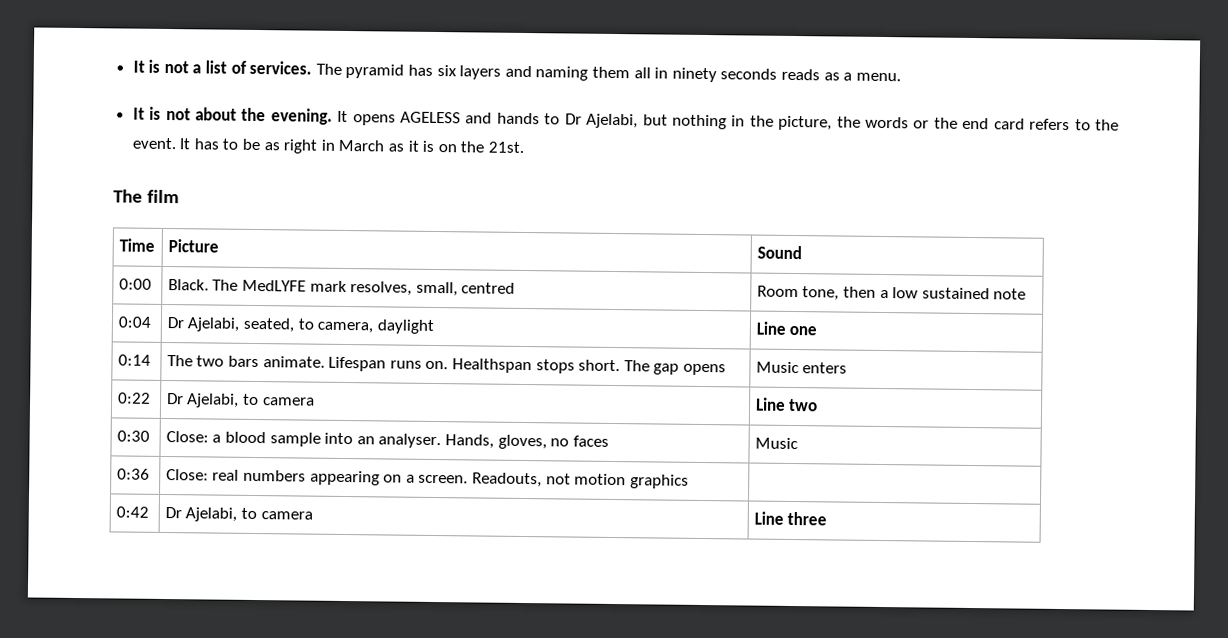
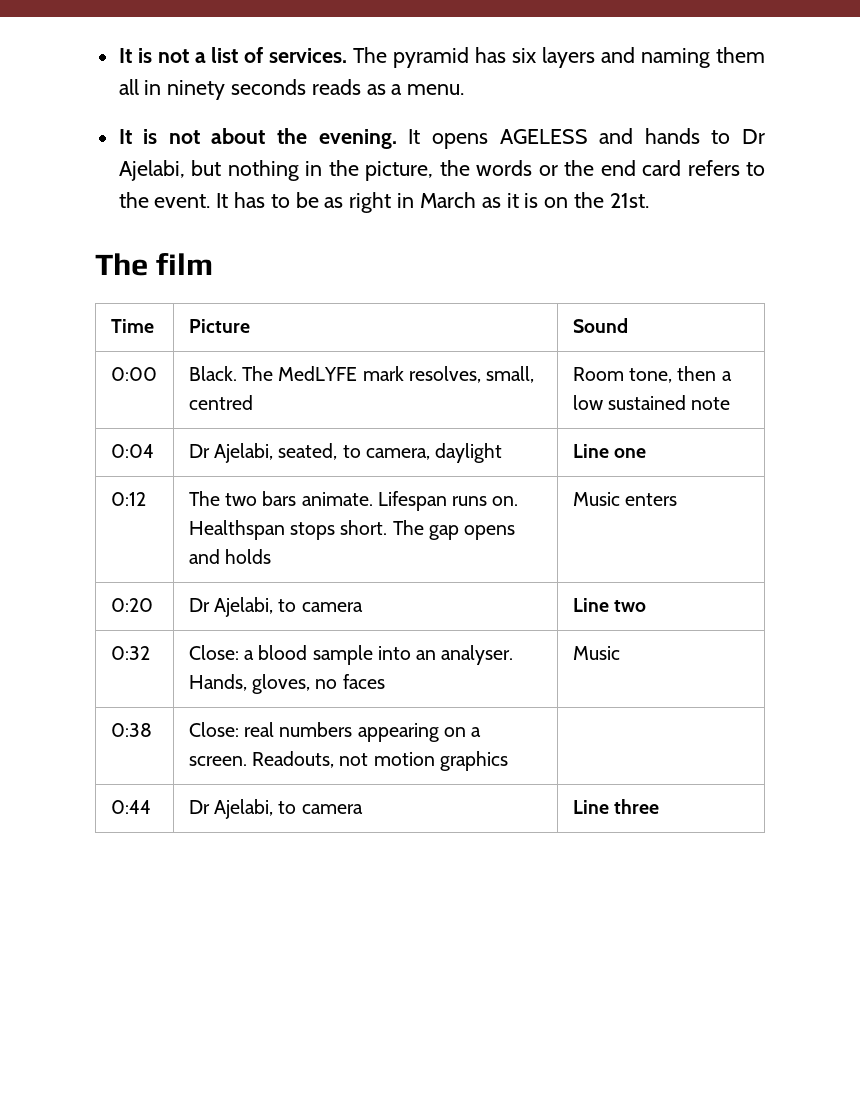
[117,354,151,366] 0:14 -> [110,492,146,506] 0:12
(726, 369) none -> [188,549,271,564] and holds
[117,392,151,404] 0:22 -> [110,598,153,612] 0:20
[116,430,150,442] 0:30 -> [110,646,150,660] 0:32
[116,468,150,480] 0:36 -> [110,723,152,737] 0:38
[115,506,149,518] 0:42 -> [110,800,151,814] 0:44

